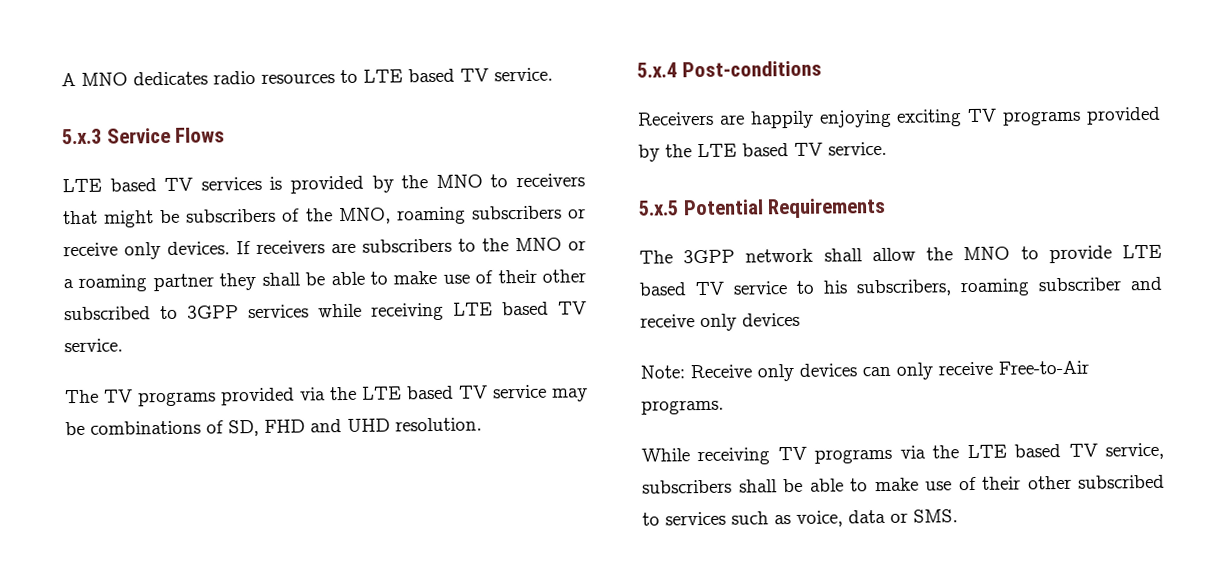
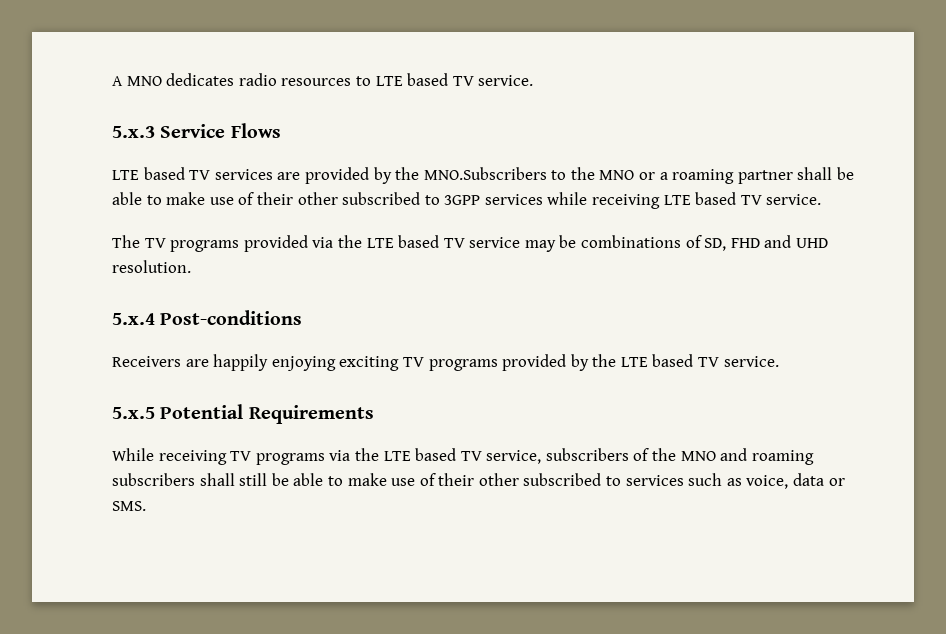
[269,173,586,194] [63,205,586,228] [63,238,452,260] is provided by the MNO to receivers that might be subscribers of the MNO, roaming subscribers or receive only devices. If receivers are subscribers -> [277,167,547,184] are provided by the MNO.Subscribers
[219,272,257,291] they -> (793, 177) none
[639,244,1162,264] [639,276,1162,297] [640,312,800,332] [640,360,1089,382] [641,399,724,415] // The 3GPP network shall allow the MNO to provide LTE based TV service to his subscribers, roaming subscriber and receive only devices // Note: Receive only devices can only receive Free-to-Air programs. -> (374, 414) none
[738,479,778,493] shall -> [633,448,814,465] [112,473,268,486] of the MNO and roaming subscribers shall still

